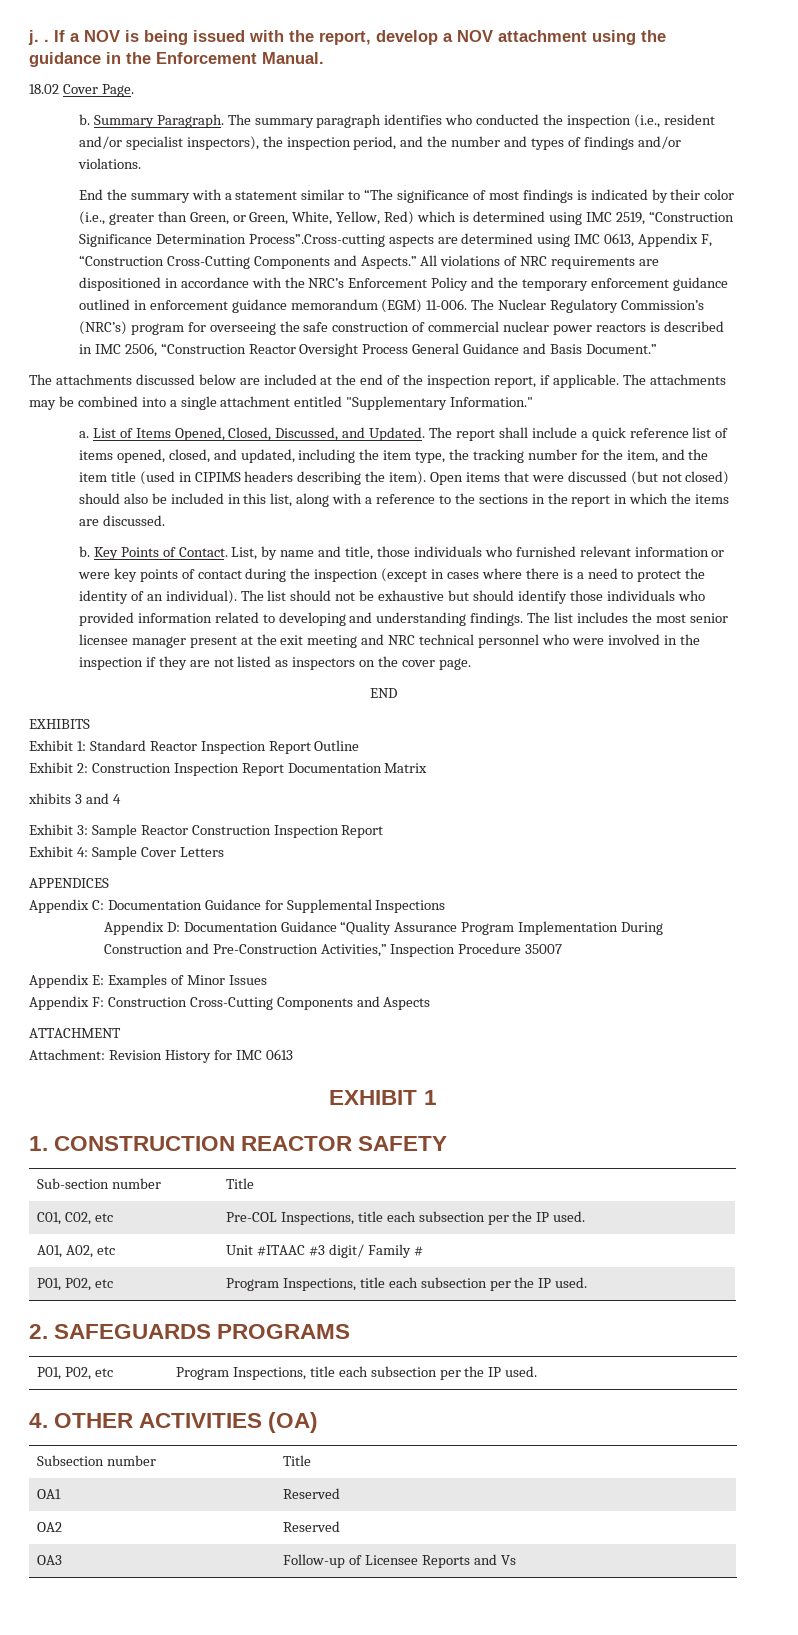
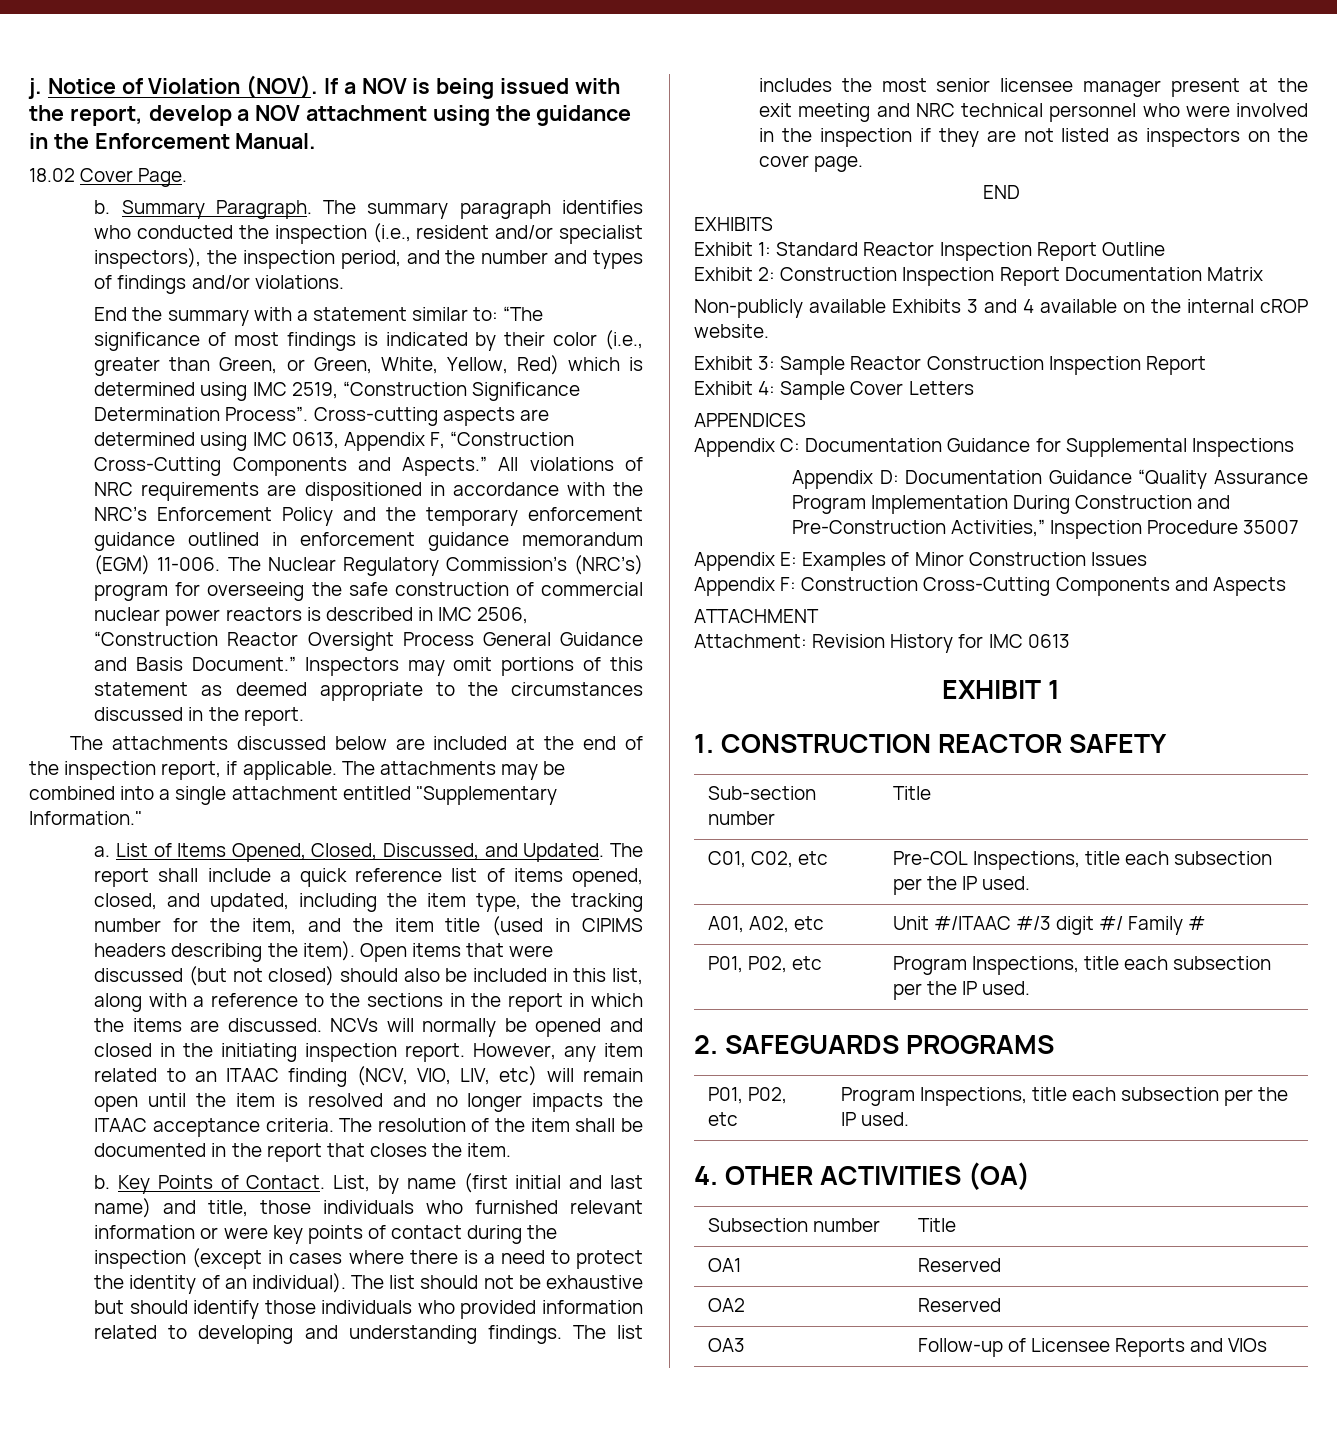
[44,39,49,42] . -> [47,75,319,99] Notice of Violation (NOV).
[348,191,361,200] to -> [473,307,499,321] to:
[248,234,385,247] Process”.Cross-cutting -> [225,406,438,426] Process”. Cross-cutting
(657, 349) none -> [304,657,643,676] [94,682,643,701] [94,707,304,726] Inspectors may omit portions of this statement as deemed appropriate to the circumstances discussed in the report.
(165, 520) none -> [330,1018,644,1037] [94,1043,643,1062] [94,1066,643,1087] [94,1093,643,1112] [94,1118,643,1137] [94,1143,512,1162] NCVs will normally be opened and closed in the initiating inspection report. However, any item related to an ITAAC finding (NCV, VIO, LIV, etc) will remain open until the item is resolved and no longer impacts the ITAAC acceptance criteria. The resolution of the item shall be documented in the report that closes the item.
(315, 553) none -> [463,1173,643,1193] [94,1198,152,1218] (first initial and last name)
[28,793,71,804] xhibits -> [694,299,961,318] Non-publicly available Exhibits
(121, 799) none -> [1040,299,1308,313] [694,324,769,338] available on the internal cROP website.
(225, 980) none -> [968,552,1086,566] Construction
[256,1244,364,1258] #ITAAC #3 digit/ -> [933,916,1124,935] #/ITAAC #/3 digit #/
[500,1555,516,1565] Vs -> [1228,1338,1268,1352] VIOs

